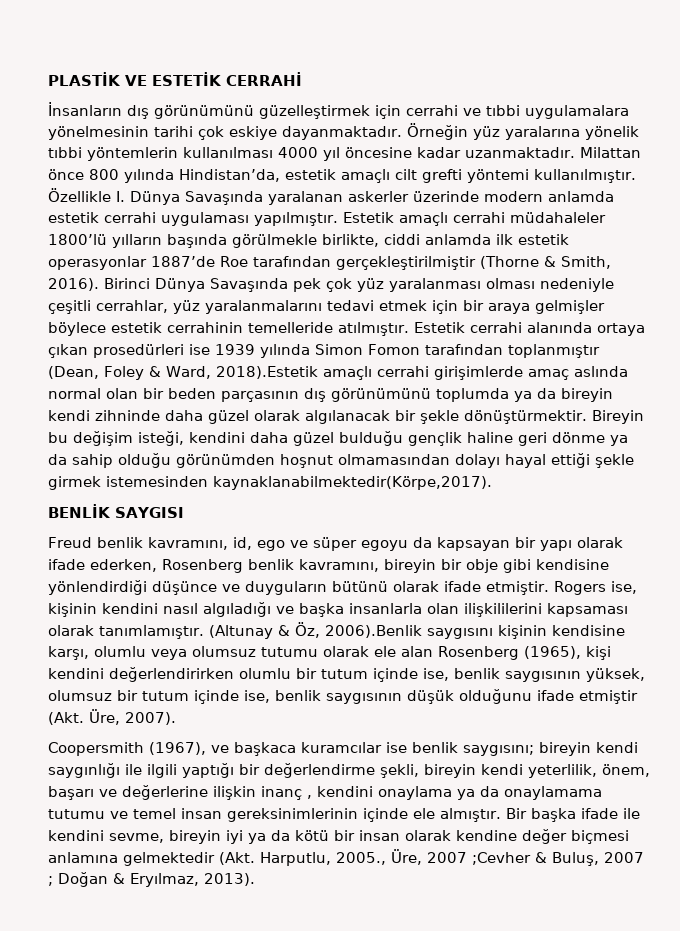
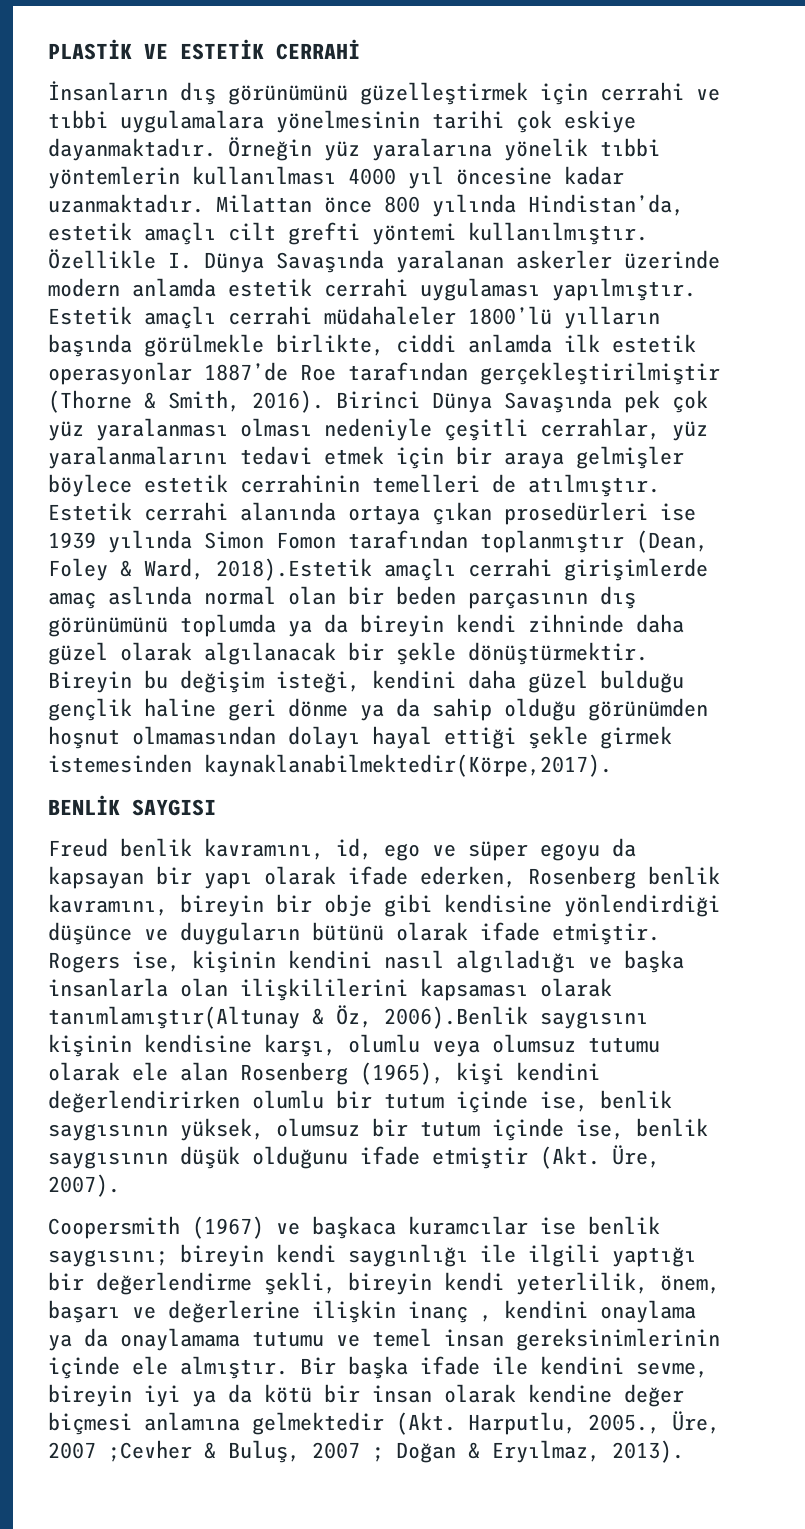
[248,322,333,333] temelleride -> [372,474,516,493] temelleri de
[99,625,273,639] tanımlamıştır. (Altunay -> [48,1006,300,1029] tanımlamıştır(Altunay
[149,742,206,755] (1967), -> [192,1216,264,1239] (1967)

